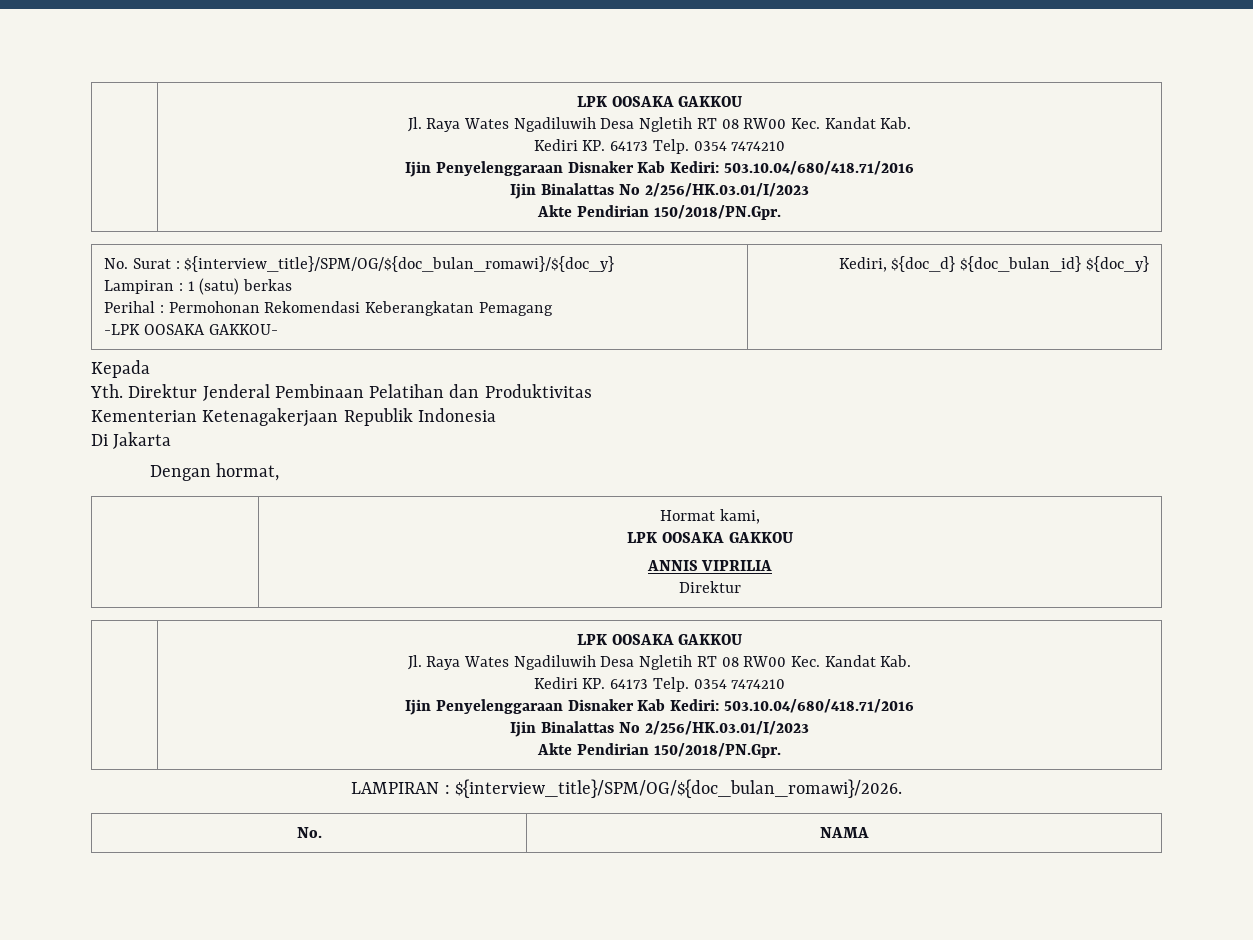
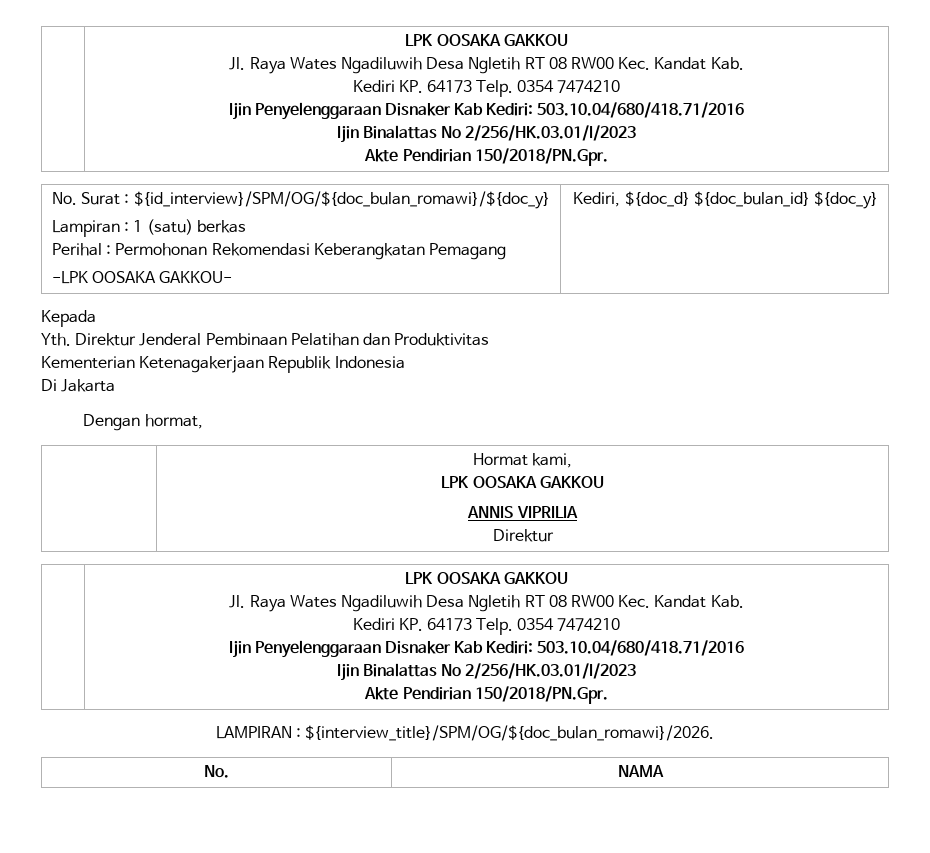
[184,256,615,272] ${interview_title}/SPM/OG/${doc_bulan_romawi}/${doc_y} -> [133,191,550,209] ${id_interview}/SPM/OG/${doc_bulan_romawi}/${doc_y}

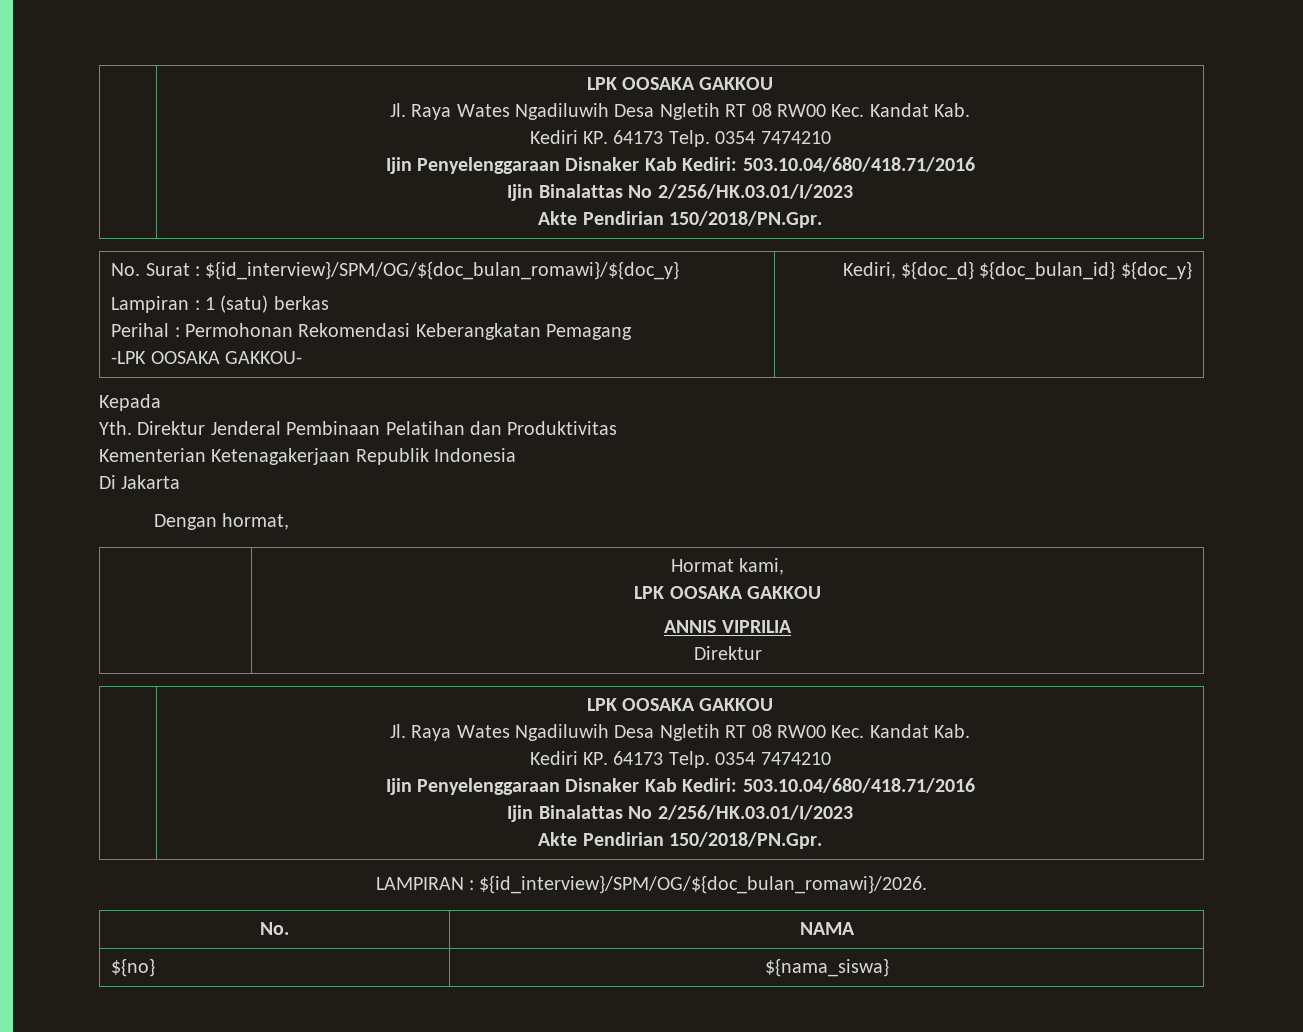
[305,725,715,741] ${interview_title}/SPM/OG/${doc_bulan_romawi}/2026. -> [479,875,928,894] ${id_interview}/SPM/OG/${doc_bulan_romawi}/2026.
(664, 771) none -> [111,958,156,977] [764,958,889,977] // ${no} | ${nama_siswa}

